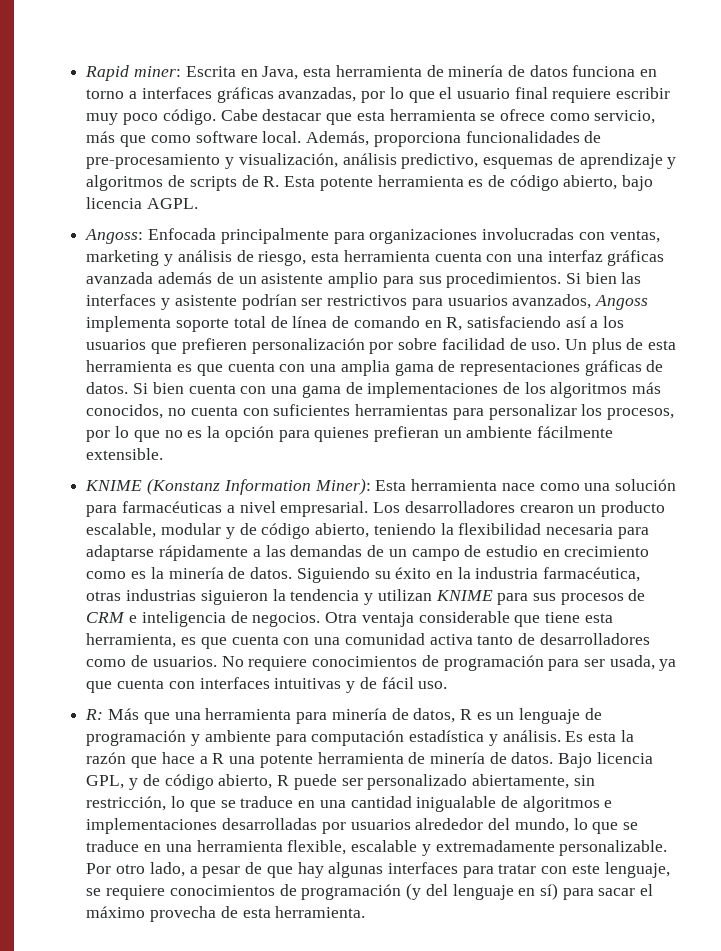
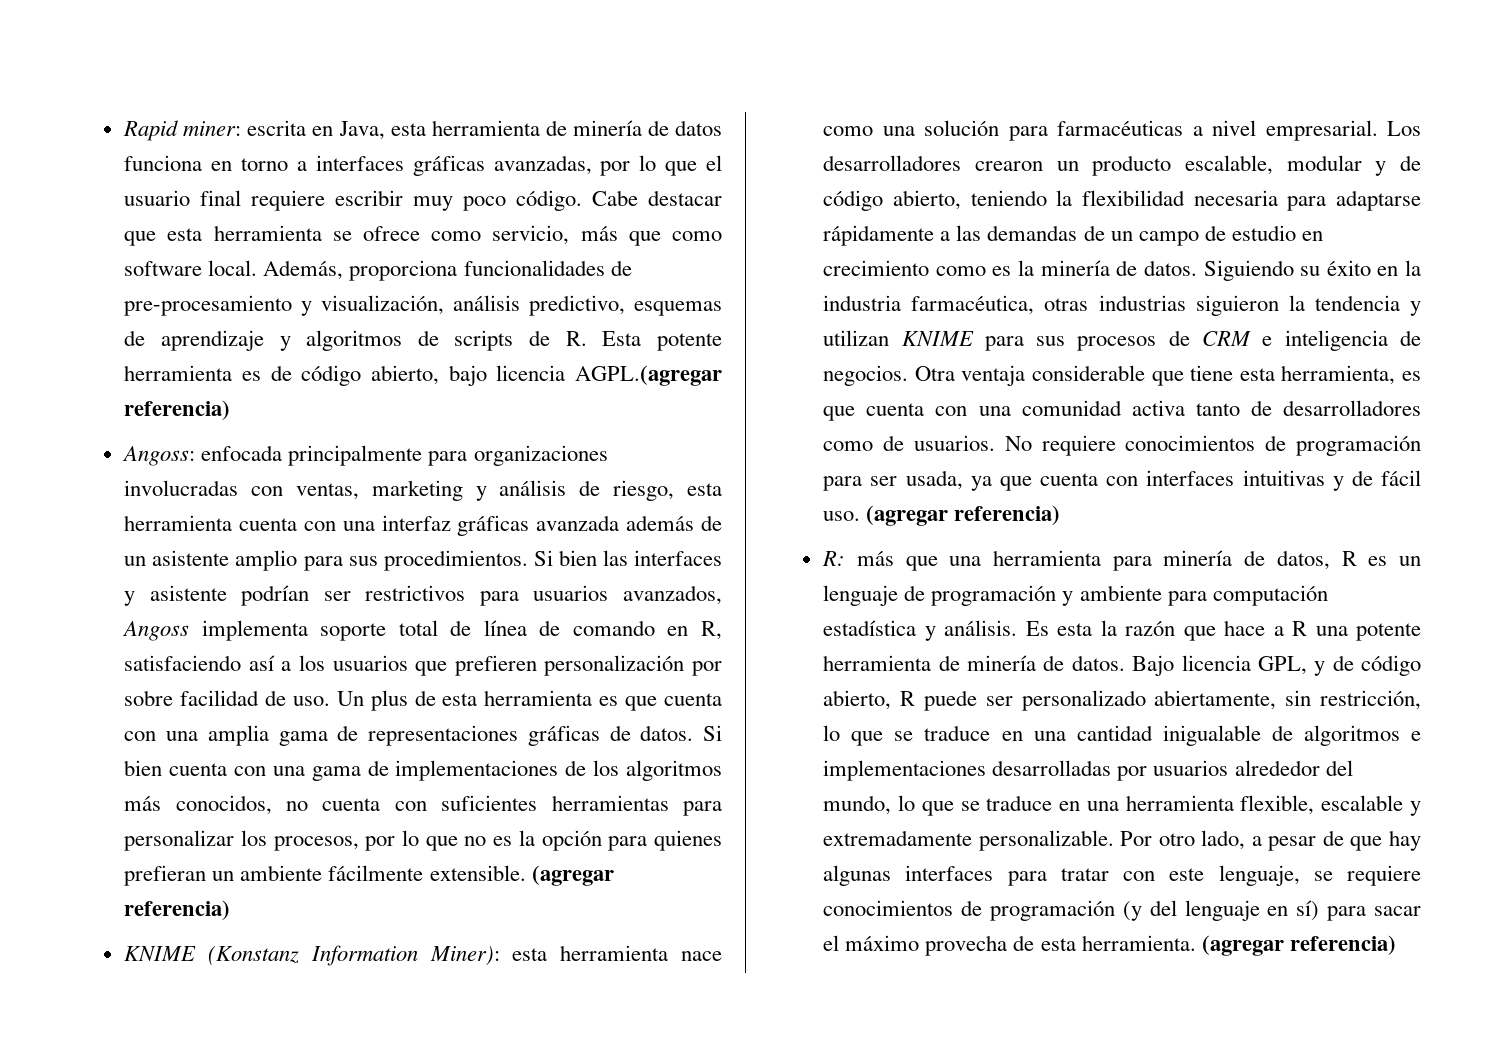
[185,66,236,77] Escrita -> [247,120,307,136] escrita
[147,198,199,209] AGPL. -> [575,365,723,386] [124,400,231,420] AGPL.(agregar referencia)
[148,228,217,240] Enfocada -> [201,445,283,461] enfocada
(164, 454) none -> [531,865,614,886] [124,900,231,920] (agregar referencia)
[375,480,407,491] Esta -> [512,948,548,961] esta
(448, 685) none -> [866,505,1061,526] (agregar referencia)
[108,708,140,720] Más -> [856,551,894,566] más
(366, 912) none -> [1201,935,1396,956] (agregar referencia)

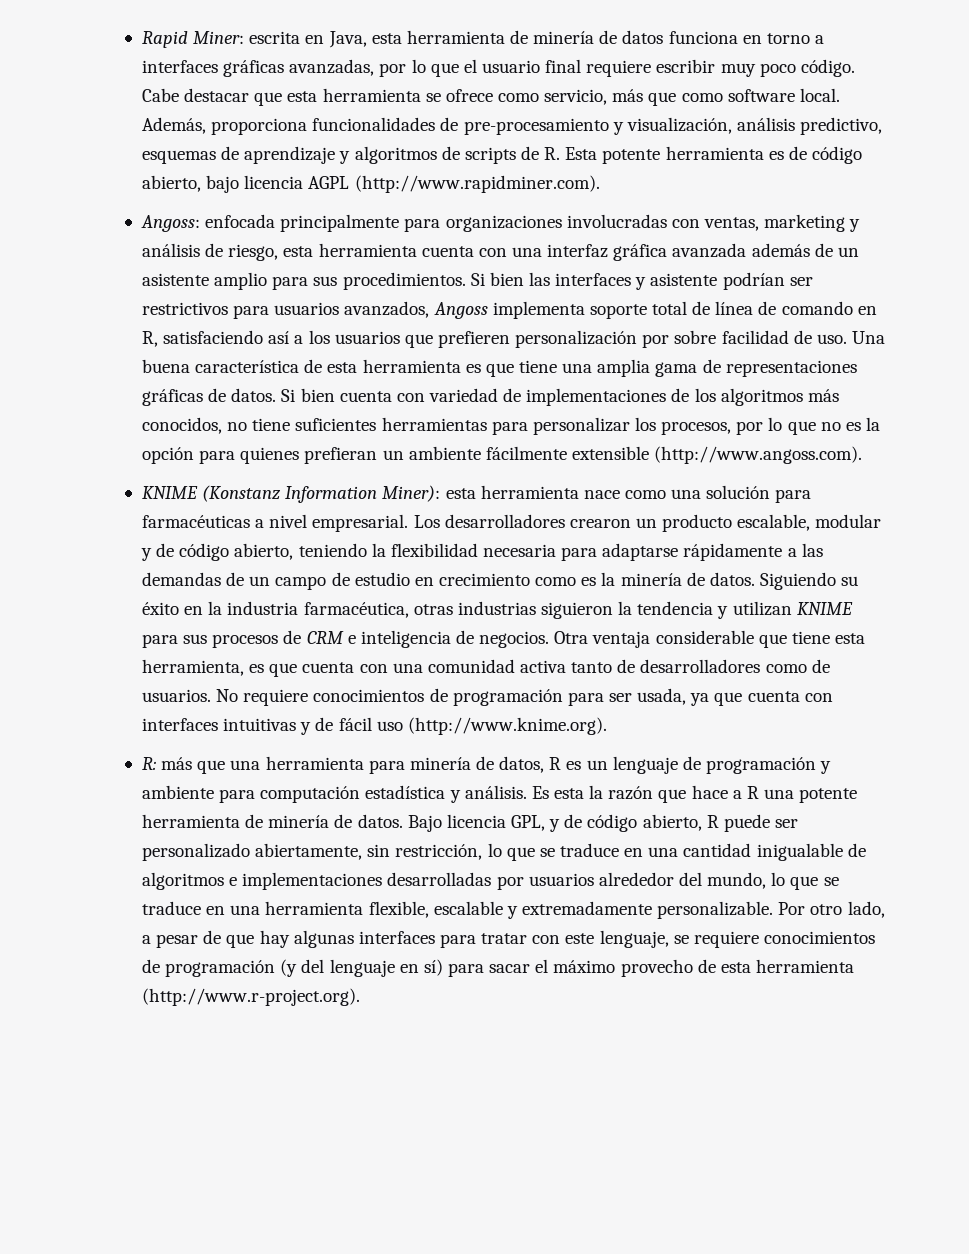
[183,121,242,136] miner: -> [193,31,245,44] Miner:
[575,365,723,386] [124,400,231,420] AGPL.(agregar referencia) -> [308,175,600,193] AGPL (http://www.rapidminer.com).
[457,515,530,536] gráficas -> [613,244,668,261] gráfica
[336,690,408,711] Un plus -> [851,331,885,344] [142,359,300,373] Una buena característica
[664,693,722,706] [124,731,157,741] cuenta con -> [518,360,557,373] tiene
[272,766,361,781] una gama -> [428,388,498,402] variedad
[322,798,427,811] cuenta con -> [252,418,291,431] tiene
[429,865,614,886] [124,900,231,920] extensible. (agregar referencia) -> [571,446,863,464] extensible (http://www.angoss.com).
[823,505,1061,526] uso. (agregar referencia) -> [376,717,607,735] uso (http://www.knime.org).
[925,935,1396,956] provecha de esta herramienta. (agregar referencia) -> [620,959,854,977] [142,988,361,1006] provecho de esta herramienta (http://www.r-project.org).

